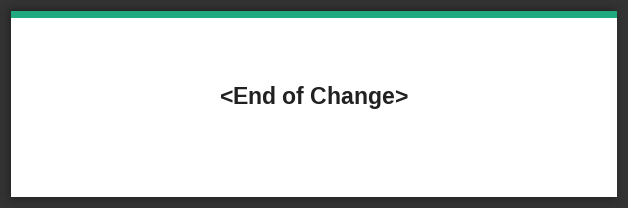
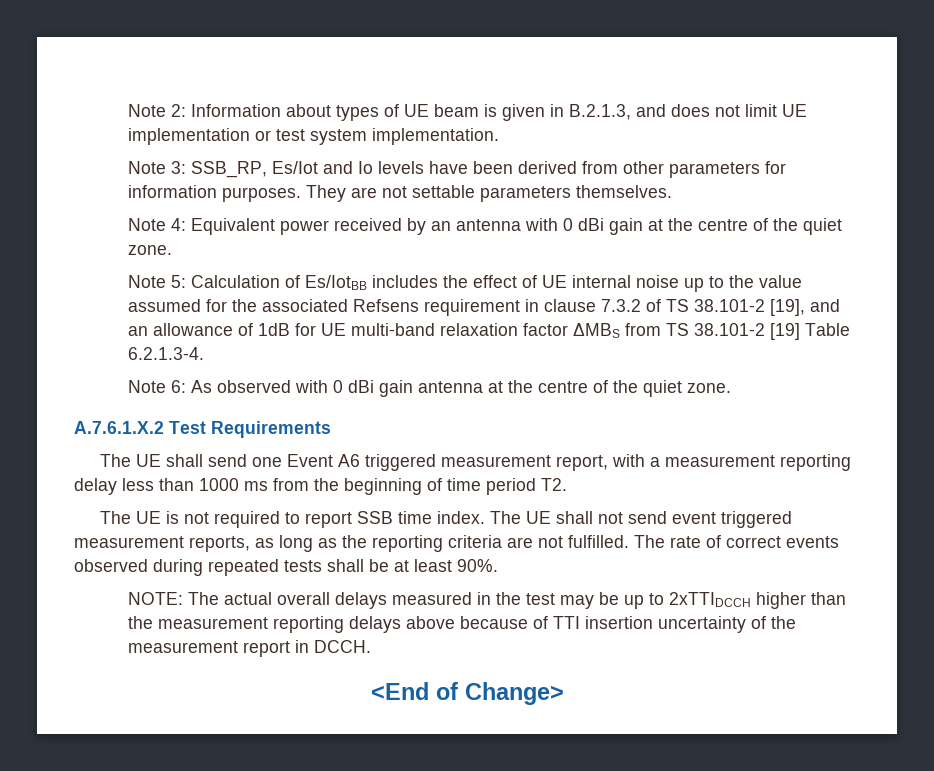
(219, 95) none -> [128,104,808,121] [128,128,500,145] [128,161,787,178] [128,185,673,202] [128,218,843,235] [128,245,173,255] [128,275,803,292] [128,299,841,316] [128,323,851,340] [128,347,205,360] [128,380,732,397] [74,421,331,438] [99,454,851,471] [74,478,567,495] [99,511,792,528] [74,535,839,552] [74,559,498,576] [128,592,847,609] [128,616,797,633] [128,640,372,657] Note 2: Information about types of UE beam is given in B.2.1.3, and does not limit UE implementation or test system implementation. // Note 3: SSB_RP, Es/Iot and Io levels have been derived from other parameters for information purposes. They are not settable parameters themselves. // Note 4: Equivalent power received by an antenna with 0 dBi gain at the centre of the quiet zone. // Note 5: Calculation of Es/IotBB includes the effect of UE internal noise up to the value assumed for the associated Refsens requirement in clause 7.3.2 of TS 38.101-2 [19], and an allowance of 1dB for UE multi-band relaxation factor ΔMBS from TS 38.101-2 [19] Table 6.2.1.3-4. // Note 6: As observed with 0 dBi gain antenna at the centre of the quiet zone. // A.7.6.1.X.2 Test Requirements // The UE shall send one Event A6 triggered measurement report, with a measurement reporting delay less than 1000 ms from the beginning of time period T2. // The UE is not required to report SSB time index. The UE shall not send event triggered measurement reports, as long as the reporting criteria are not fulfilled. The rate of correct events observed during repeated tests shall be at least 90%. // NOTE: The actual overall delays measured in the test may be up to 2xTTIDCCH higher than the measurement reporting delays above because of TTI insertion uncertainty of the measurement report in DCCH. //

